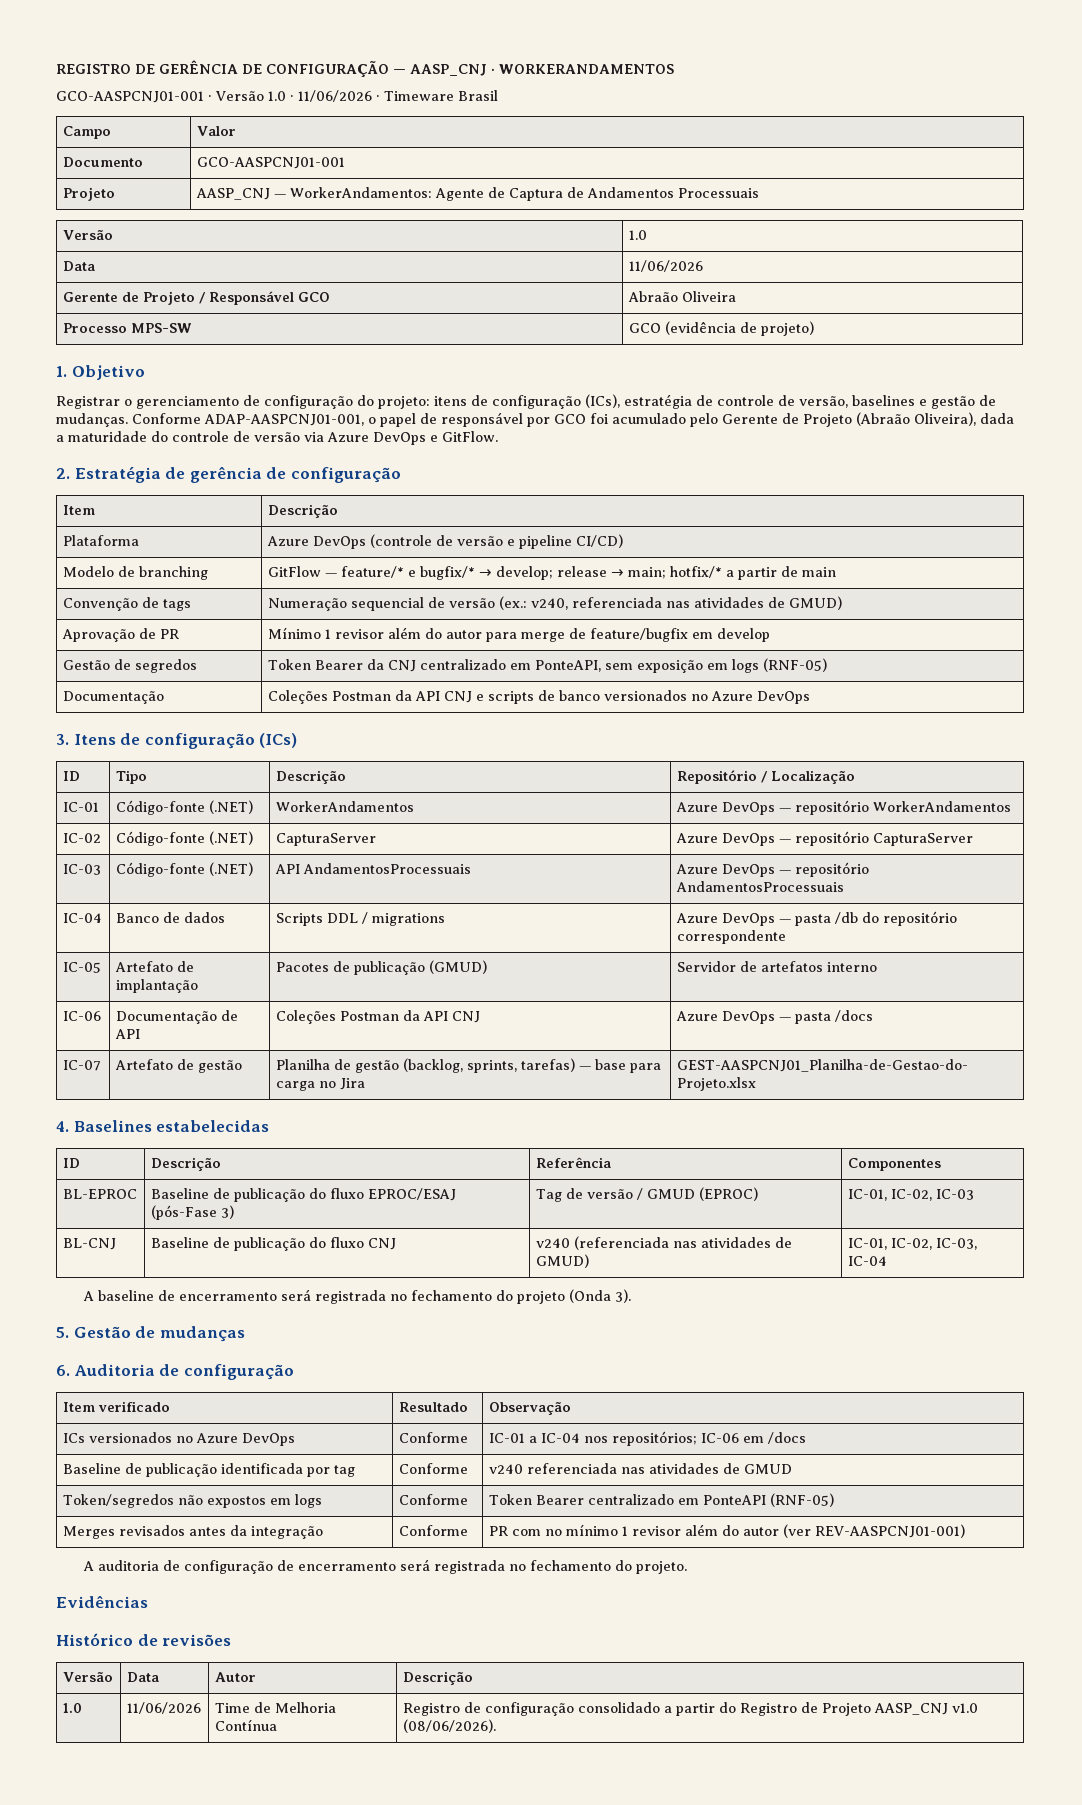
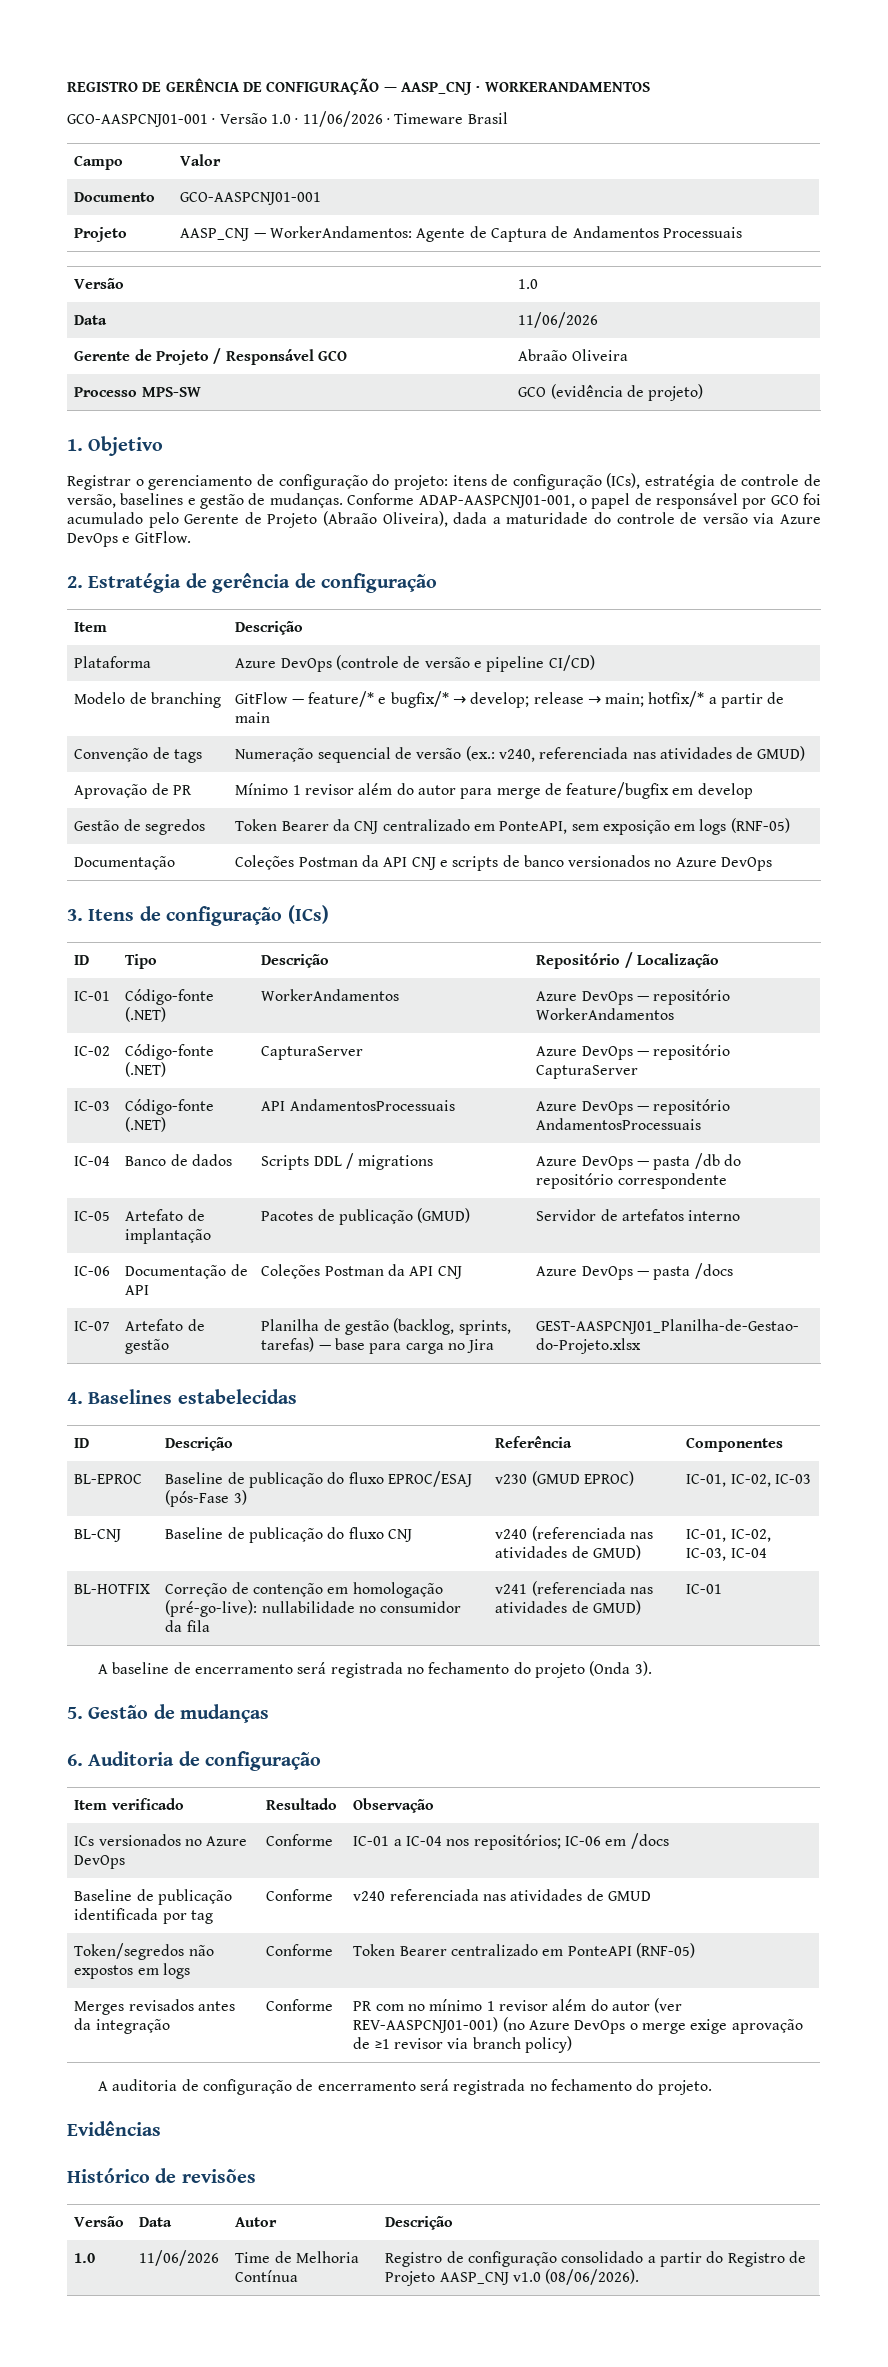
[535,1187,758,1202] Tag de versão / GMUD (EPROC) -> [495,1471,634,1486] v230 (GMUD EPROC)
(887, 1261) none -> [74,1584,151,1594] [165,1582,443,1598] [165,1600,462,1617] [165,1620,210,1632] [495,1581,653,1596] [495,1600,641,1615] [686,1584,723,1594] // BL-HOTFIX | Correção de contenção em homologação (pré-go-live): nullabilidade no consumidor da fila | v241 (referenciada nas atividades de GMUD) | IC-01
(965, 1531) none -> [502,2017,803,2034] [353,2036,572,2053] (no Azure DevOps o merge exige aprovação de ≥1 revisor via branch policy)

